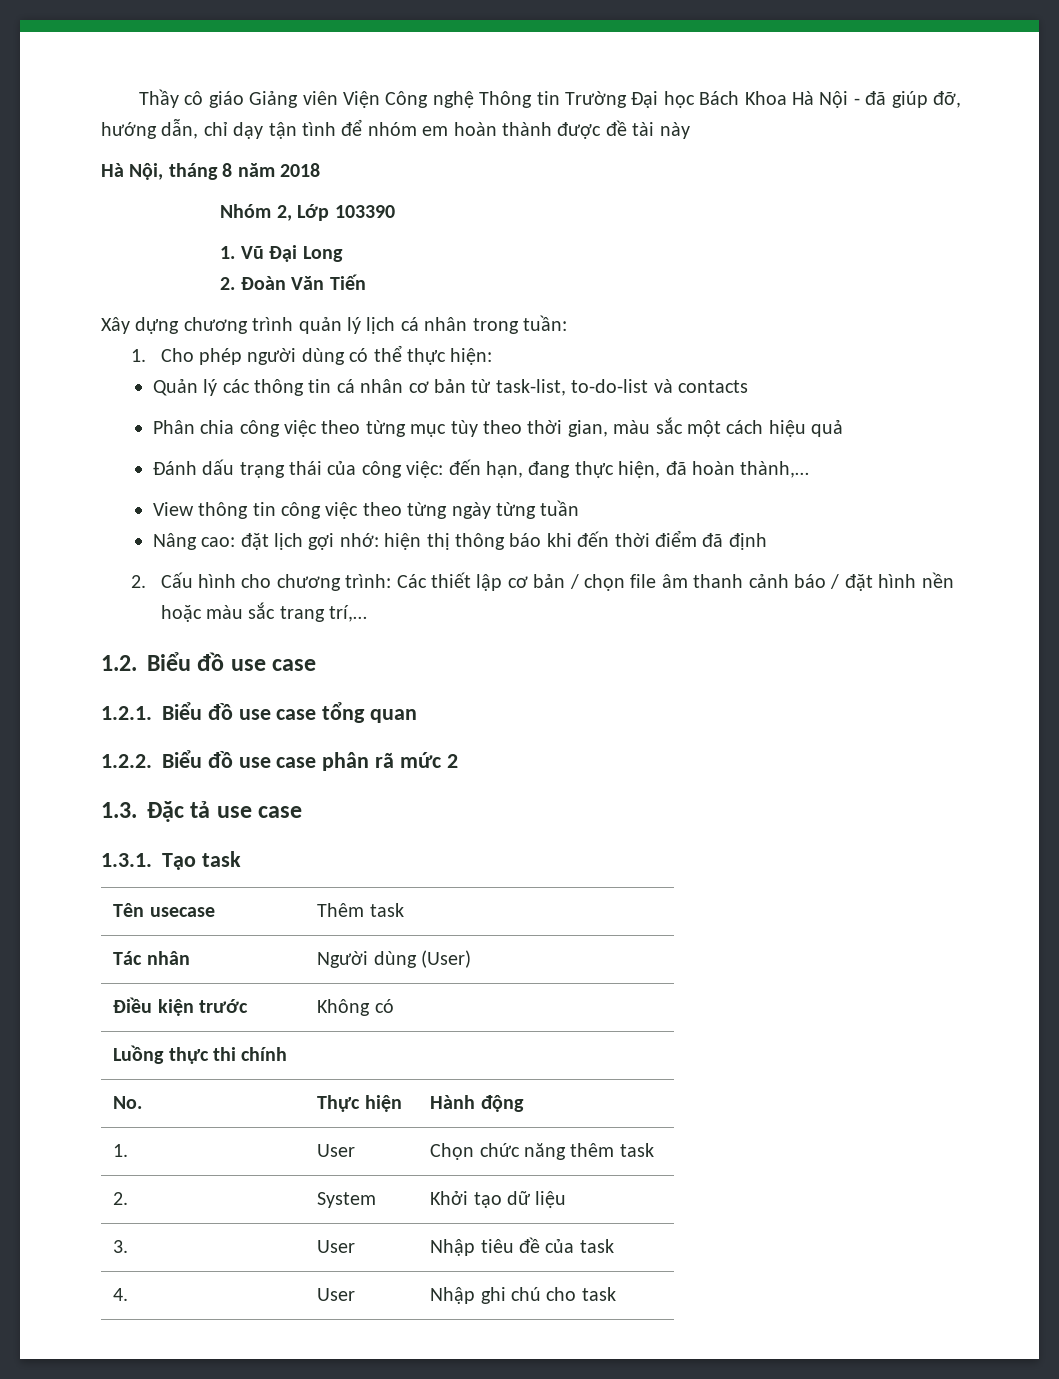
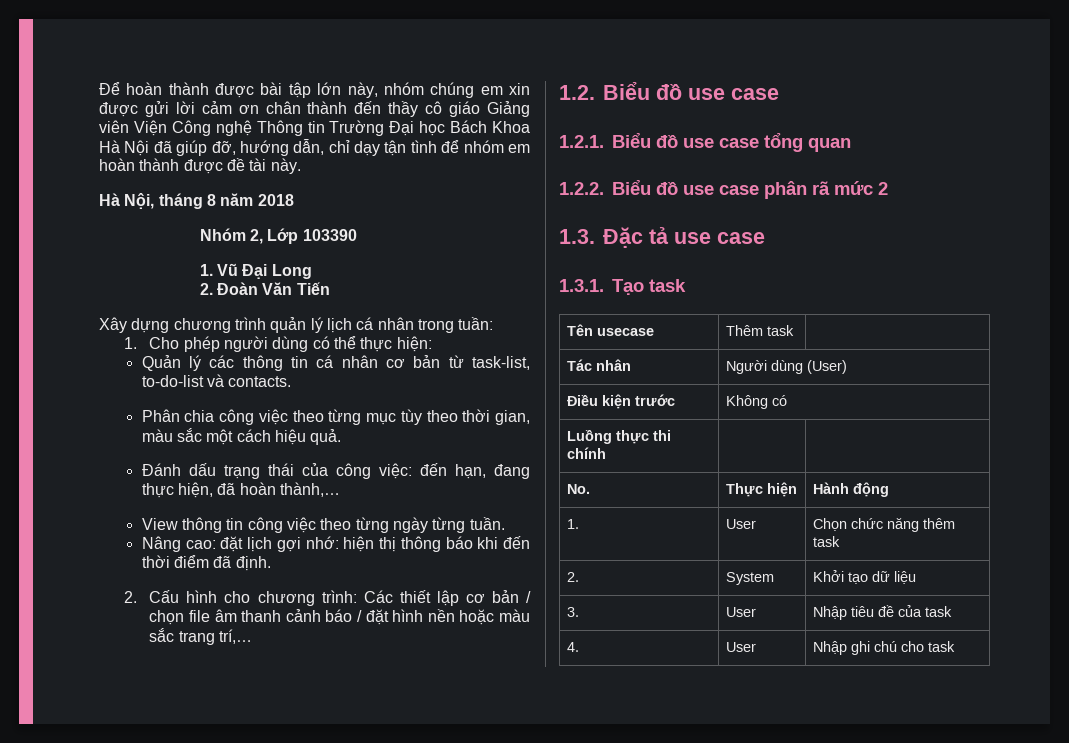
[138,89,179,108] Thầy -> [99,82,531,98] [99,101,419,117] Để hoàn thành được bài tập lớn này, nhóm chúng em xin được gửi lời cảm ơn chân thành đến thầy
[853,98,860,105] - -> (150, 148) none
[659,122,690,139] này -> [270,158,301,174] này.
[678,380,749,393] contacts -> [228,376,292,387] contacts.
[811,420,844,437] quả -> [310,429,342,445] quả.
[540,500,580,516] tuần -> [469,517,505,530] tuần.
[728,533,767,550] định -> [235,556,271,571] định.

